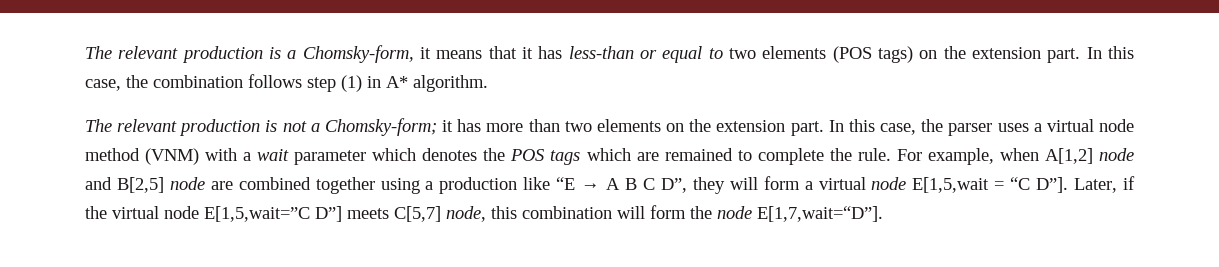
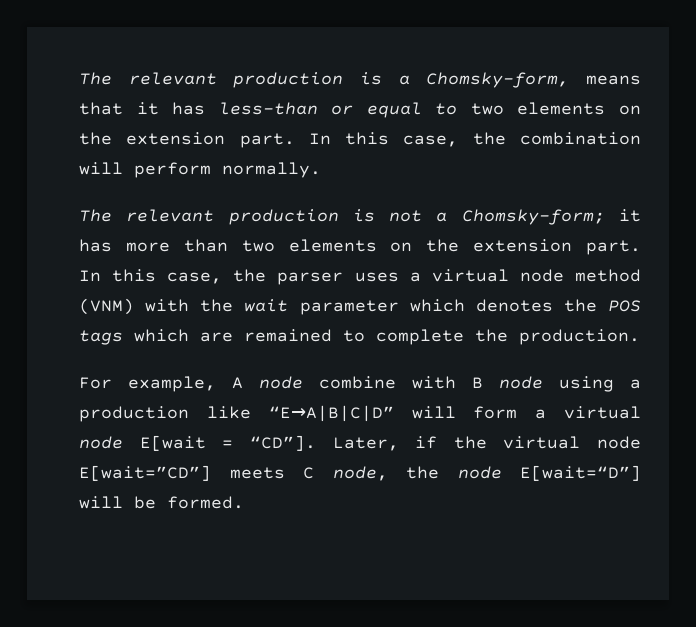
[420,47,432,59] it -> (570, 80) none
[832,46,914,63] (POS tags) -> (606, 108) none
[248,74,488,92] follows step (1) in A* algorithm. -> [79,162,321,178] will perform normally.
[243,152,252,161] a -> [200,299,234,312] the
[857,148,891,161] rule. -> [519,329,640,345] production. //
[999,148,1134,164] [85,177,725,194] when A[1,2] node and B[2,5] node are combined together using a production like “E → A B C D”, they -> [232,376,641,392] [79,405,394,422] A node combine with B node using a production like “E→A|B|C|D”
[912,177,1069,193] E[1,5,wait = “C D”]. -> [139,435,316,451] E[wait = “CD”].
[204,205,883,222] E[1,5,wait=”C D”] meets C[5,7] node, this combination will form the node E[1,7,wait=“D”]. -> [79,465,641,481] [79,496,244,509] E[wait=”CD”] meets C node, the node E[wait=“D”] will be formed.

